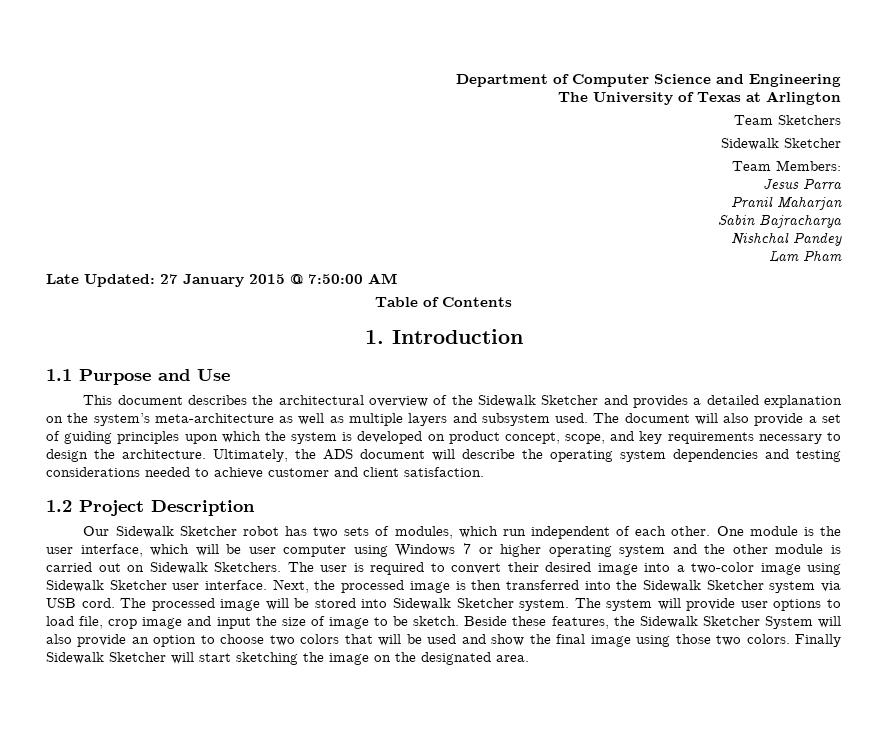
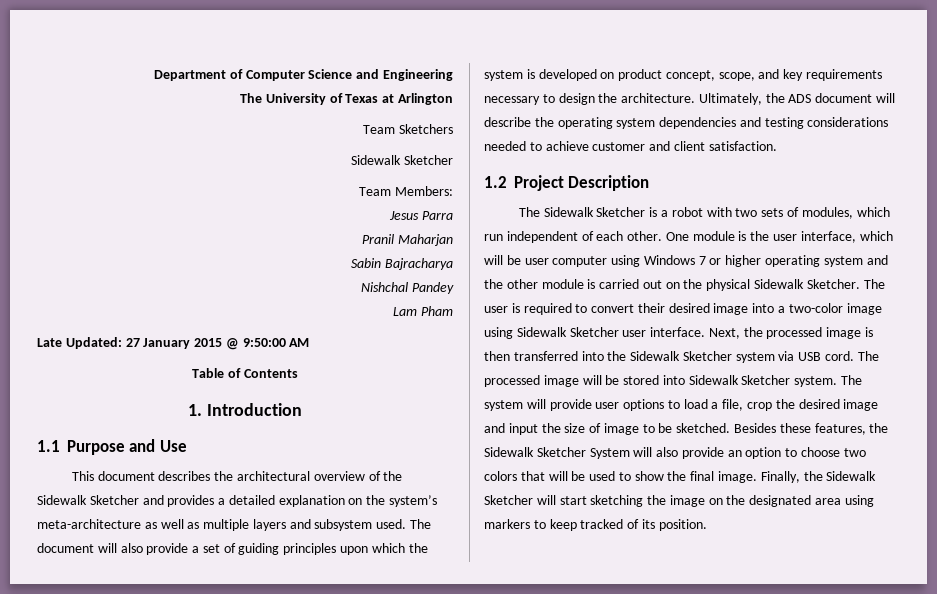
[308,274,363,284] 7:50:00 -> [242,338,286,347] 9:50:00
[83,526,307,538] Our Sidewalk Sketcher robot has -> [518,207,732,217] The Sidewalk Sketcher is a robot with
[149,562,281,574] Sidewalk Sketchers. -> [683,279,860,291] the physical Sidewalk Sketcher.
(74, 621) none -> [711,402,719,409] a
(138, 624) none -> [775,399,840,409] the desired
[413,616,508,626] sketch. Beside -> [676,423,777,433] sketched. Besides
[461,634,486,644] and -> [618,472,631,481] to
[590,634,842,647] image using those two colors. Finally -> [718,471,823,483] image. Finally, the
[496,655,529,662] area. -> [815,495,874,507] [484,519,707,531] area using markers to keep tracked of its position.

